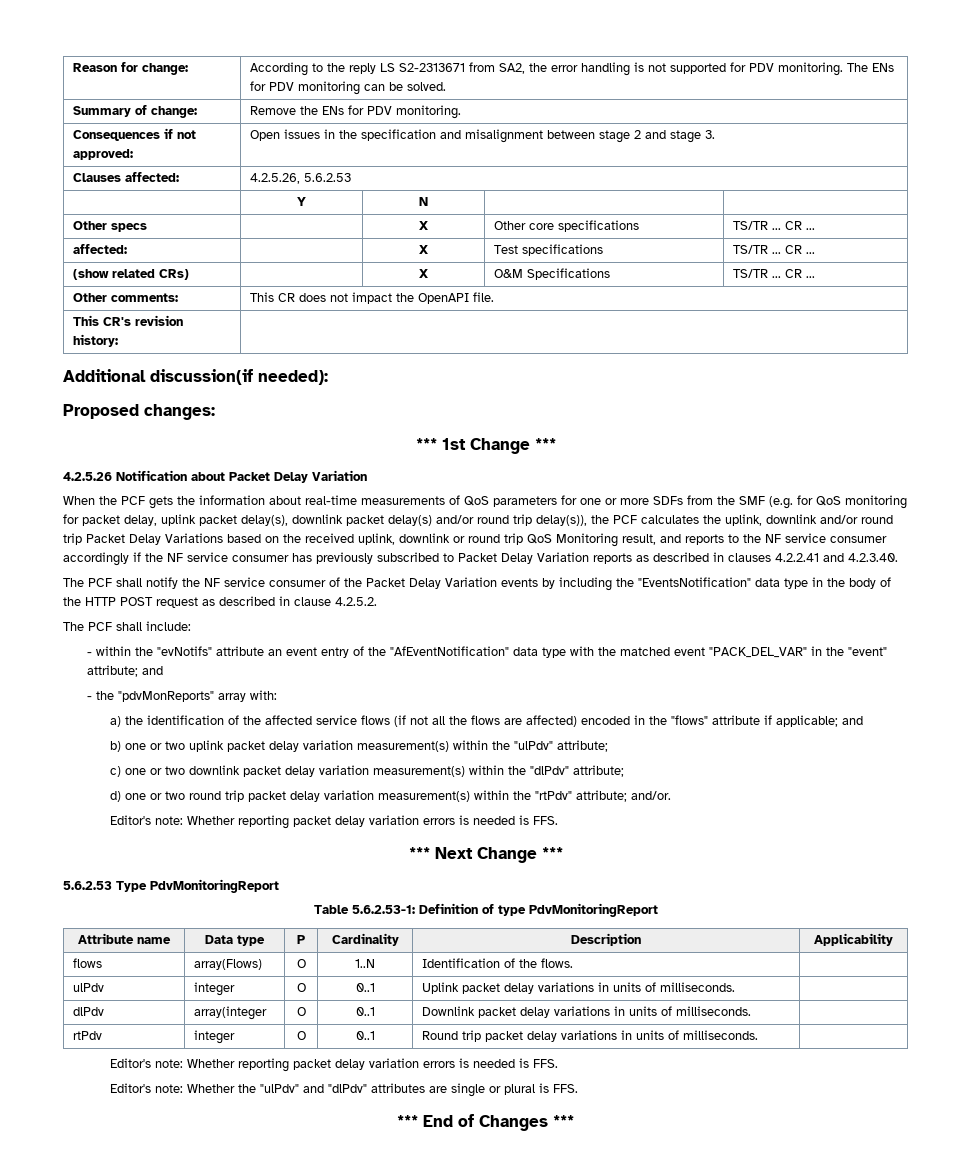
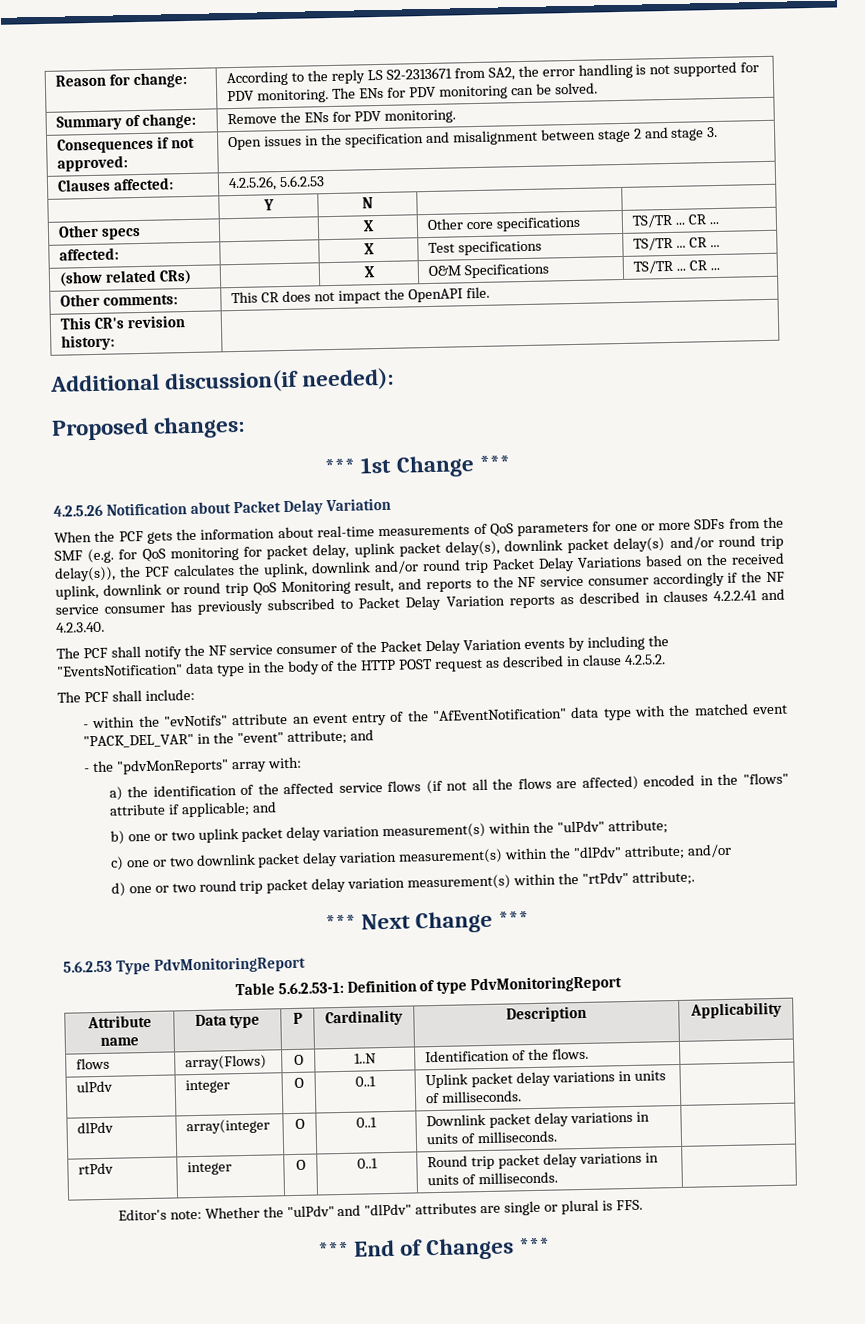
(625, 771) none -> [686,843,732,858] and/or
[576,790,672,802] [110,815,559,829] attribute; and/or. // Editor's note: Whether reporting packet delay variation errors is needed is FFS. -> [631,870,695,886] attribute;.
[110,1058,559,1072] // Editor's note: Whether reporting packet delay variation errors is needed is FFS. -> (559, 1178) none

